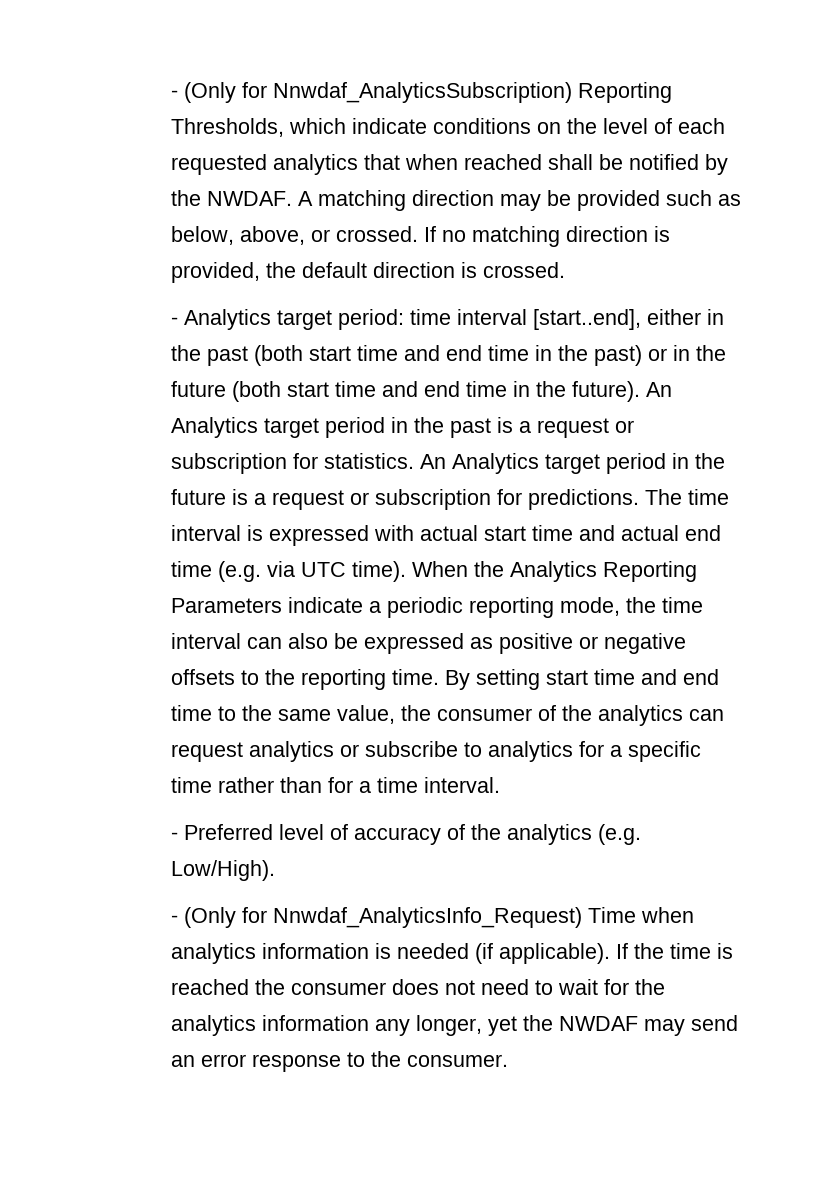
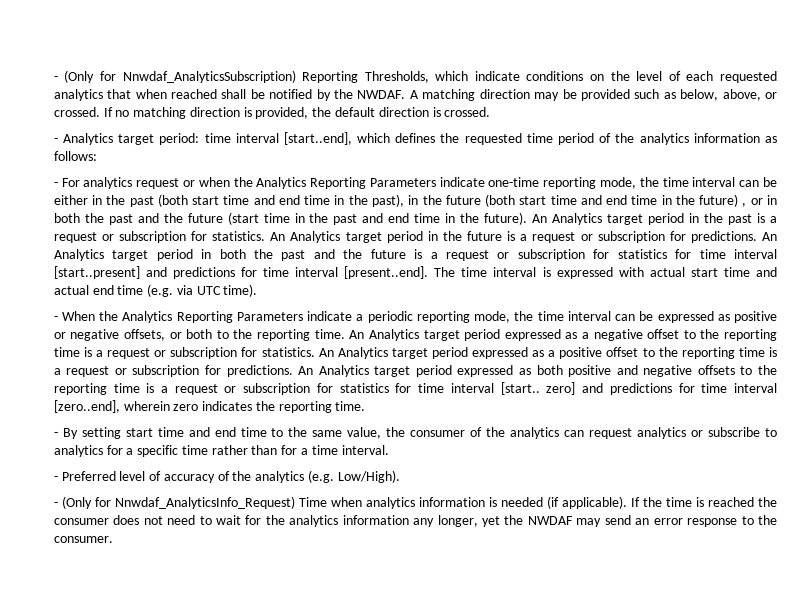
(642, 319) none -> [357,133,778,145] [53,151,97,161] [53,177,777,189] which defines the requested time period of the analytics information as follows: // - For analytics request or when the Analytics Reporting Parameters indicate one-time reporting mode, the time interval can be
[594,345,668,366] past) or -> [371,194,404,207] past),
(567, 389) none -> [699,194,777,207] [53,212,480,225] future) , or in both the past and the future (start time in the past and end time in the
(640, 499) none -> [761,232,777,241] [53,249,777,261] [53,266,429,279] An Analytics target period in both the past and the future is a request or subscription for statistics for time interval [start..present] and predictions for time interval [present..end].
(407, 571) none -> [53,316,58,321] // -
[288,633,329,649] also -> (636, 317) none
[171,669,440,690] offsets to the reporting time. -> [123,329,777,341] [53,347,778,359] [53,365,778,377] [53,382,777,395] [53,400,366,413] [53,432,58,437] offsets, or both to the reporting time. An Analytics target period expressed as a negative offset to the reporting time is a request or subscription for statistics. An Analytics target period expressed as a positive offset to the reporting time is a request or subscription for predictions. An Analytics target period expressed as both positive and negative offsets to the reporting time is a request or subscription for statistics for time interval [start.. zero] and predictions for time interval [zero..end], wherein zero indicates the reporting time. // -

